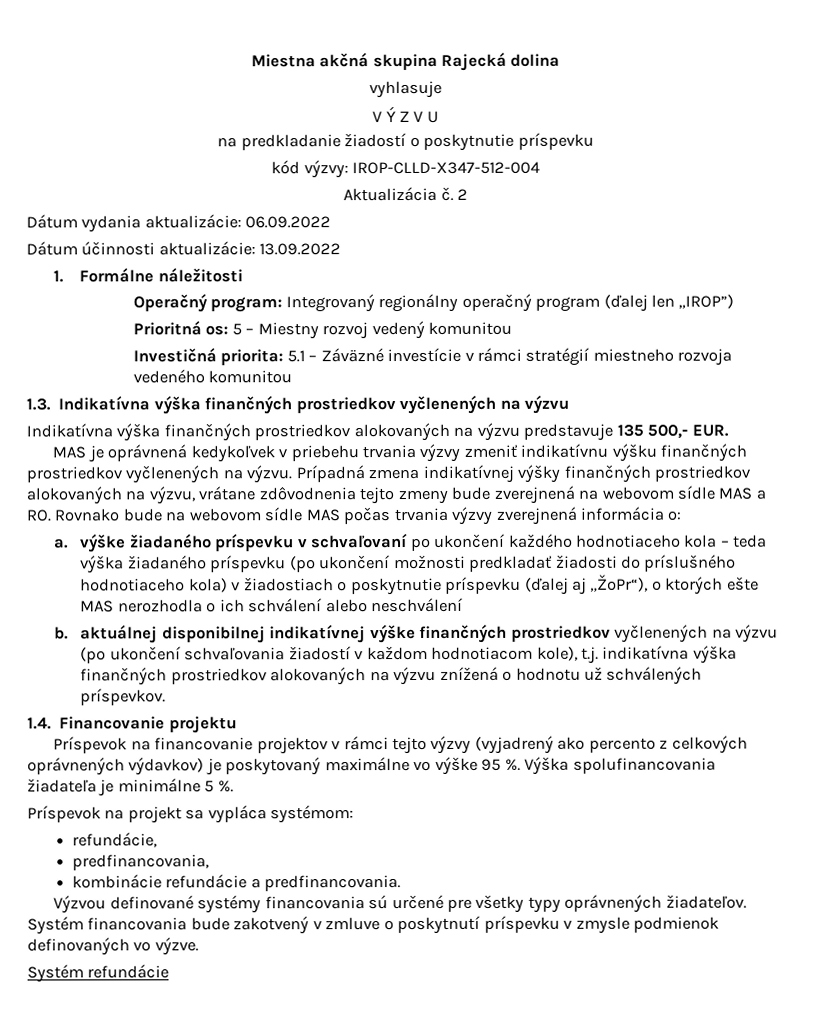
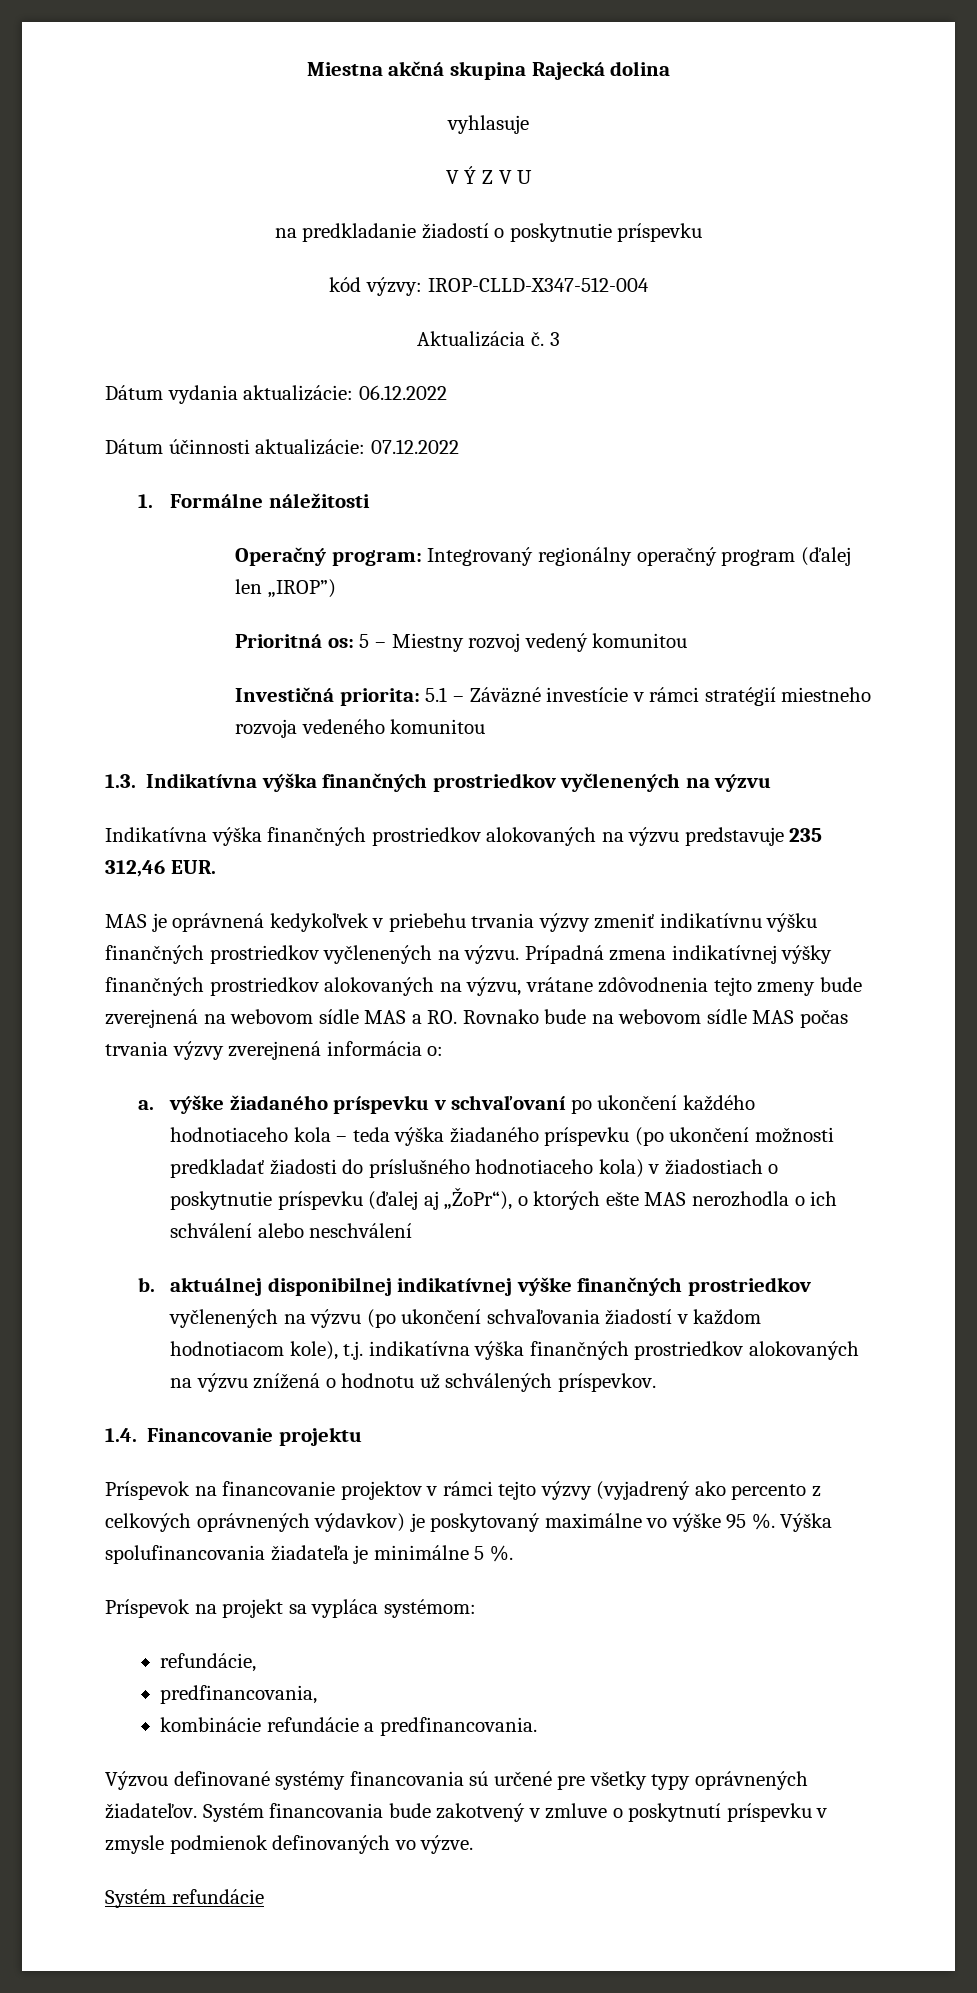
[456,188,468,200] 2 -> [549,332,560,346] 3
[245,216,332,229] 06.09.2022 -> [358,385,447,400] 06.12.2022
[259,243,342,256] 13.09.2022 -> [370,439,459,454] 07.12.2022
[616,424,689,439] 135 500,- -> [789,828,823,842] [105,860,165,877] 235 312,46

